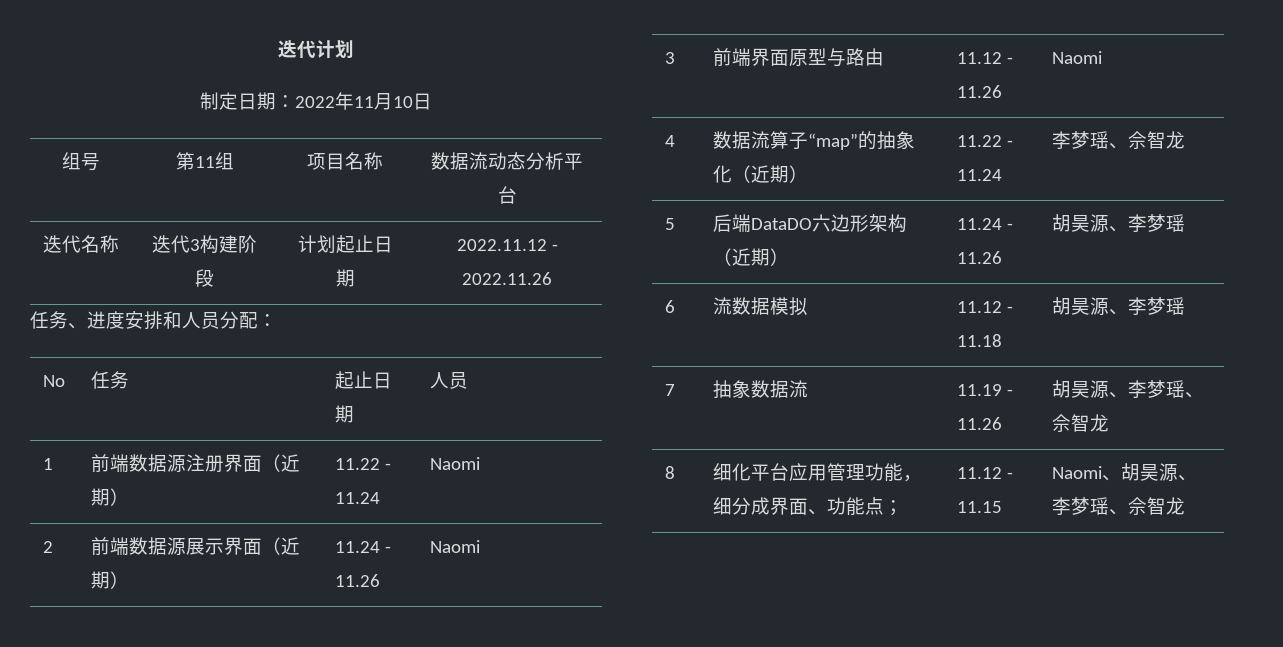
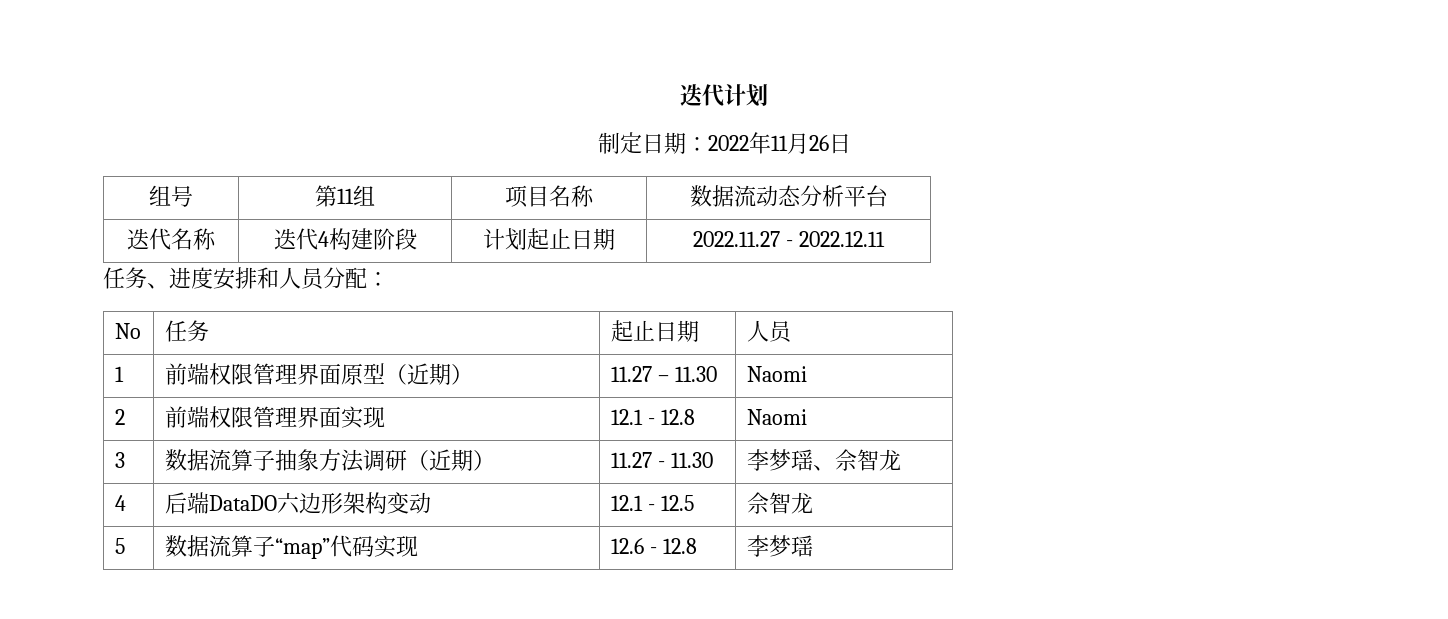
[393,96,413,108] 10 -> [808,135,829,151] 26
[190,239,200,251] 3 -> [317,231,329,247] 4
[456,239,558,251] [462,272,552,285] 2022.11.12 - 2022.11.26 -> [693,231,885,247] 2022.11.27 - 2022.12.11
[128,454,300,473] [90,488,129,506] [334,458,391,470] [334,492,380,504] 数据源注册界面（近期） | 11.22 - 11.24 -> [208,363,473,385] [610,366,717,382] 权限管理界面原型（近期） | 11.27 – 11.30
[128,537,300,556] [90,571,129,589] [334,541,391,553] [334,574,380,587] [429,540,480,553] [664,52,675,64] [712,48,884,67] [956,52,1013,64] [956,85,1002,98] [1051,51,1102,64] [664,135,675,147] [712,131,915,150] [712,165,808,183] [956,135,1013,147] [956,169,1002,181] [1051,131,1185,149] [664,218,675,230] 数据源展示界面（近期） | 11.24 - 11.26 | Naomi // 3 | 前端界面原型与路由 | 11.12 - 11.26 | Naomi // 4 | 数据流算子“map”的抽象化（近期） | 11.22 - 11.24 | 李梦瑶、佘智龙 // 5 -> [208,406,385,429] [610,409,695,425] [746,409,807,425] [114,452,125,468] [164,449,495,472] [610,452,713,468] [746,449,901,471] [114,495,126,511] 权限管理界面实现 | 12.1 - 12.8 | Naomi // 3 | 数据流算子抽象方法调研（近期） | 11.27 - 11.30 | 李梦瑶、佘智龙 // 4
[712,248,789,266] [956,218,1013,230] [956,251,1002,264] [1051,214,1185,233] [664,300,675,313] [712,297,808,316] [956,301,1013,313] [956,334,1002,347] [1051,297,1185,316] [664,384,675,396] [712,380,808,398] [956,384,1013,396] [956,417,1002,430] [1051,380,1204,399] [1051,414,1109,432] [664,466,675,479] [712,463,922,482] [712,497,903,516] [956,467,1013,479] [956,501,1002,513] [1051,463,1197,482] [1051,497,1185,515] （近期） | 11.24 - 11.26 | 胡昊源、李梦瑶 // 6 | 流数据模拟 | 11.12 - 11.18 | 胡昊源、李梦瑶 // 7 | 抽象数据流 | 11.19 - 11.26 | 胡昊源、李梦瑶、佘智龙 // 8 | 细化平台应用管理功能，细分成界面、功能点； | 11.12 - 11.15 | Naomi、胡昊源、李梦瑶、佘智龙 -> [386,492,431,514] [610,495,694,511] [746,492,813,514] [114,538,125,554] [164,535,418,559] [610,538,697,554] [746,535,813,557] 变动 | 12.1 - 12.5 | 佘智龙 // 5 | 数据流算子“map”代码实现 | 12.6 - 12.8 | 李梦瑶

